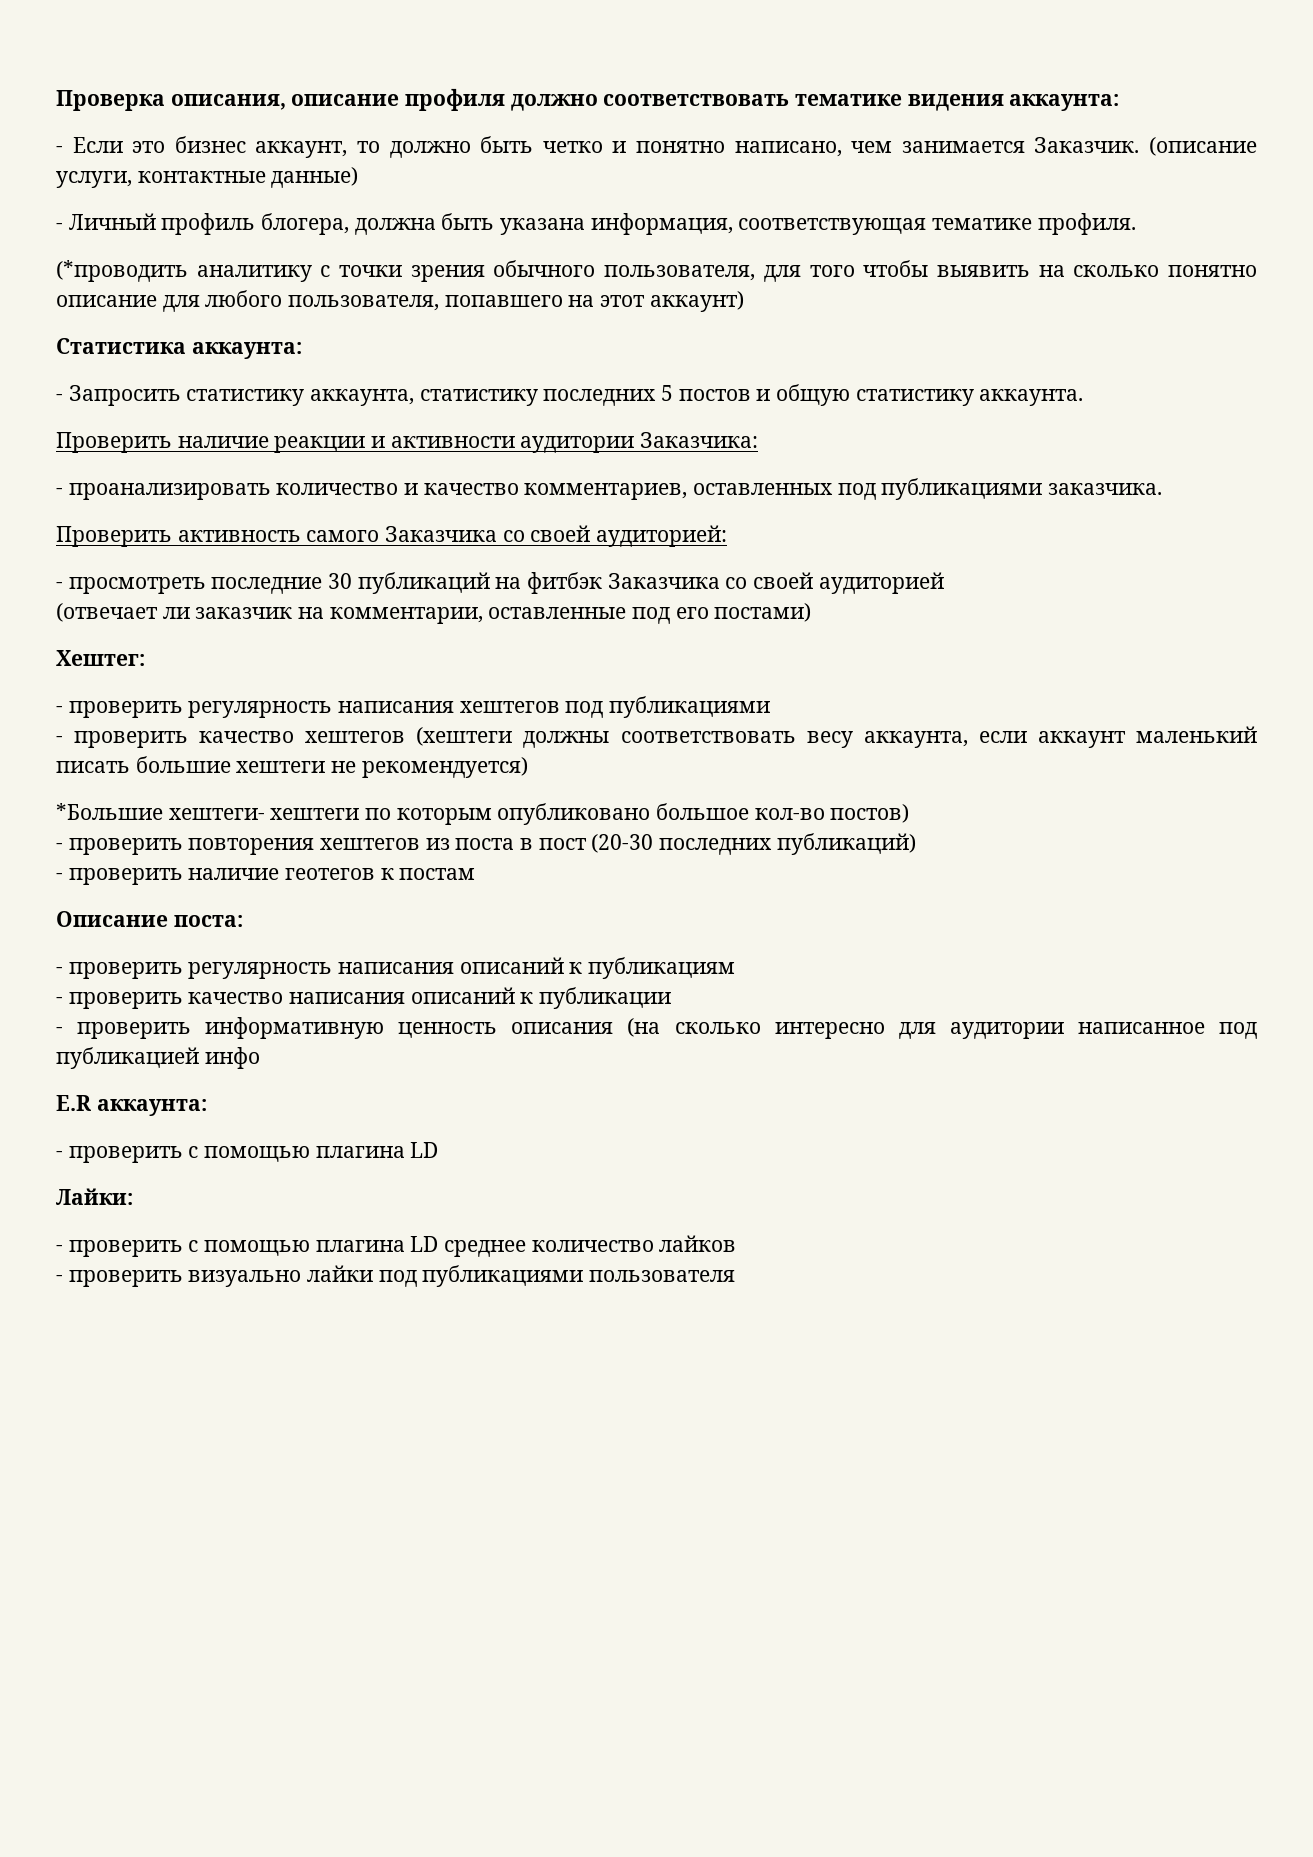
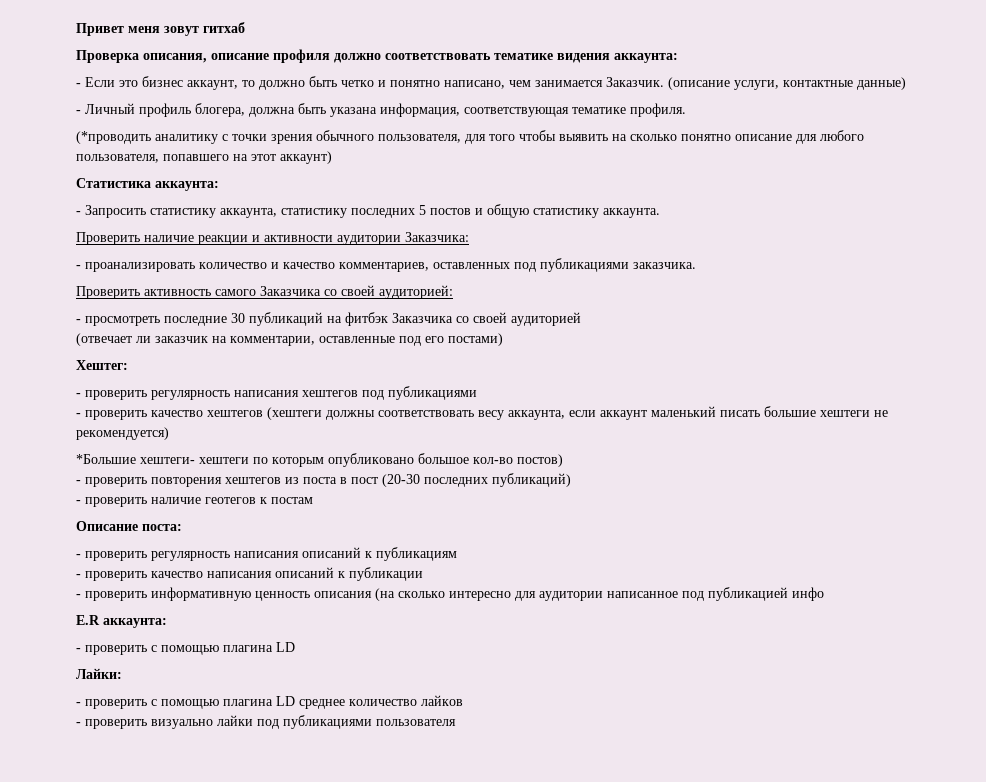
(56, 100) none -> [76,22,245,36] Привет меня зовут гитхаб //

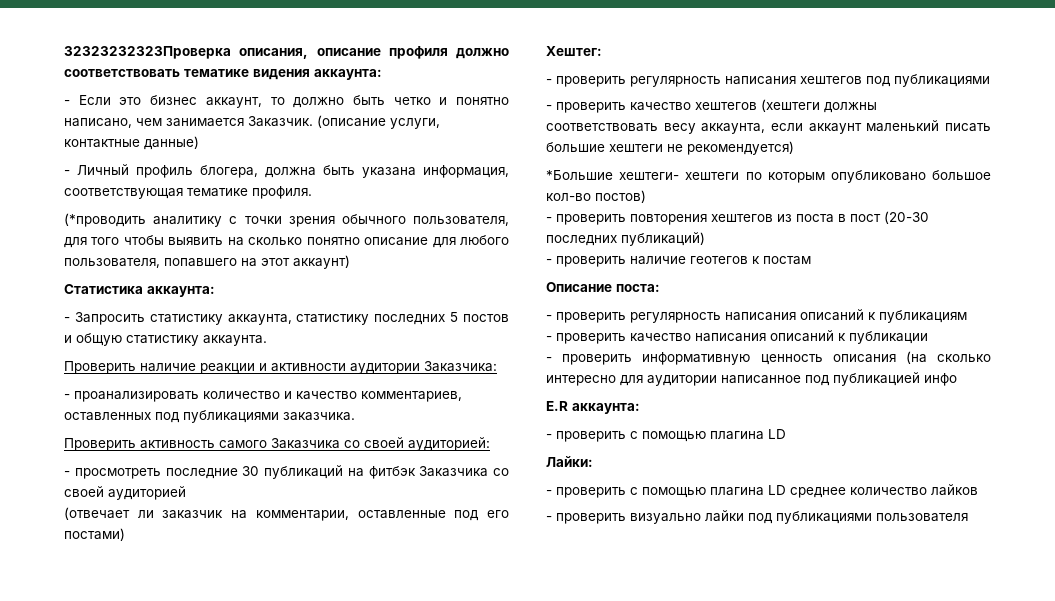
[76,22,245,36] [76,50,139,63] Привет меня зовут гитхаб // Проверка -> [64,46,231,59] 32323232323Проверка

